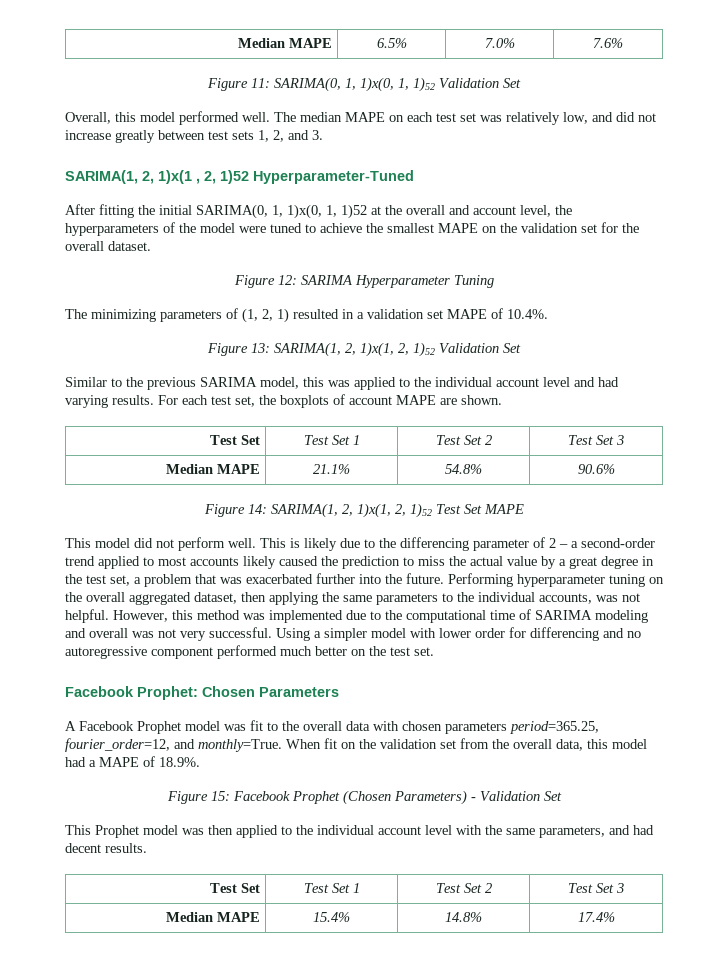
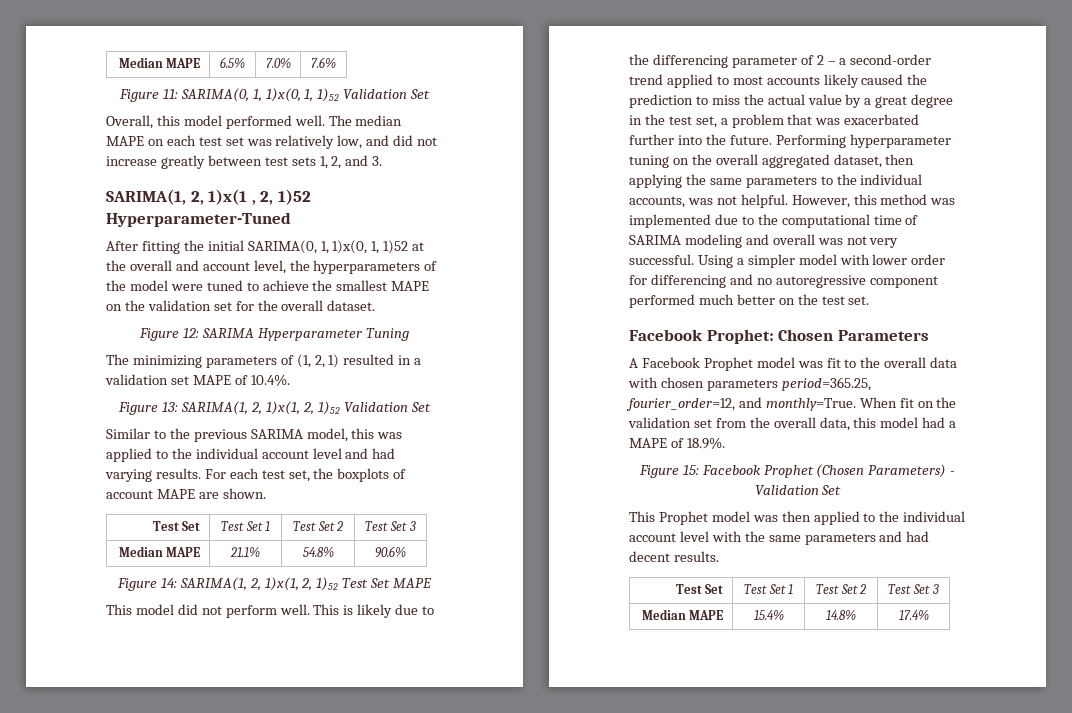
[539,826,605,838] parameters, -> [804,533,876,545] parameters

